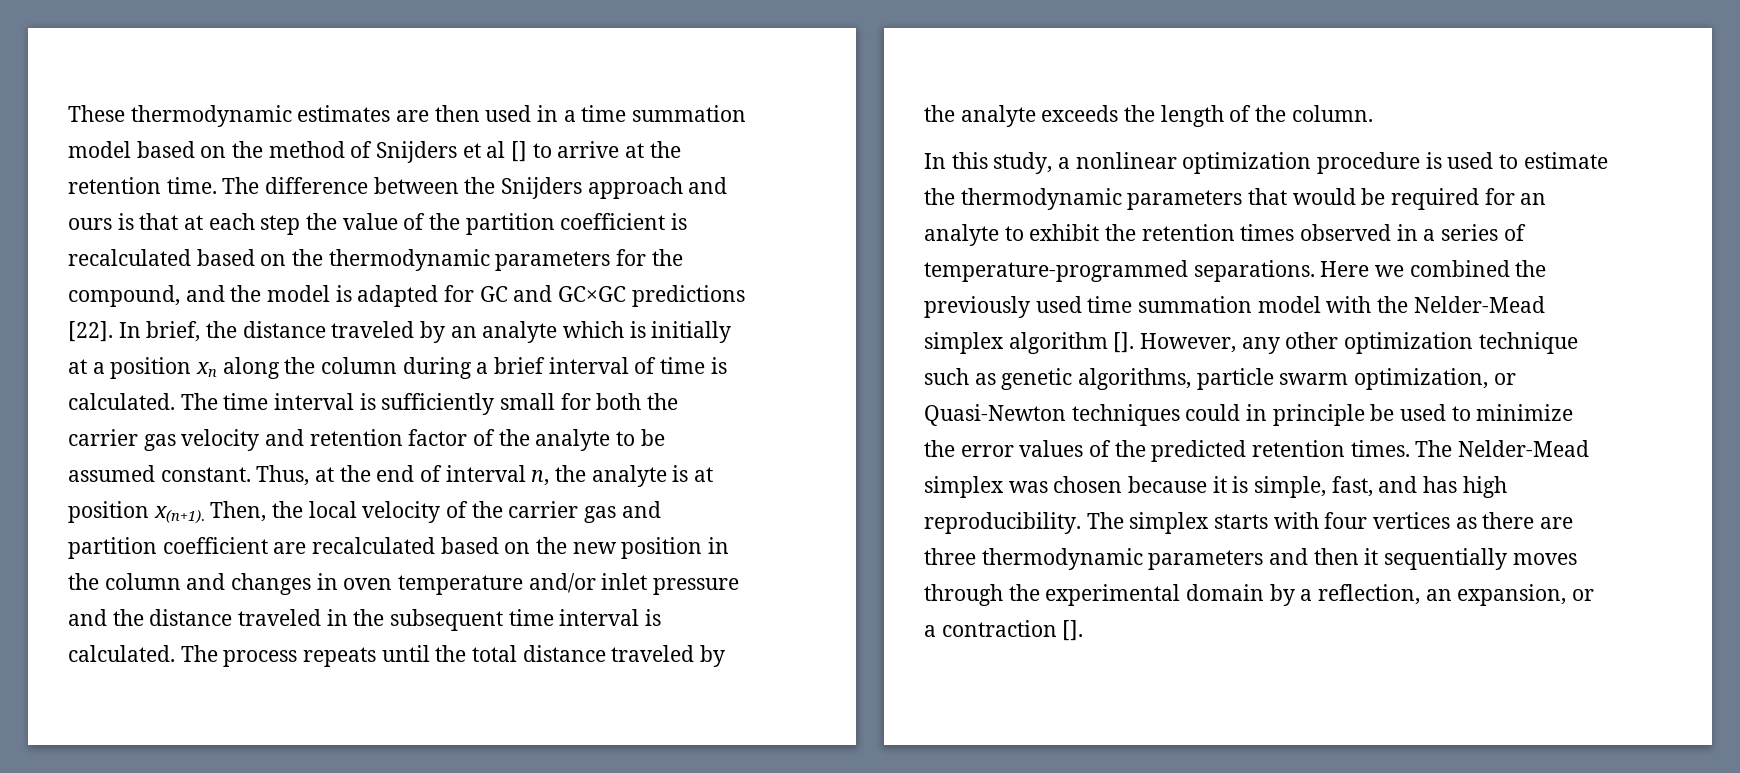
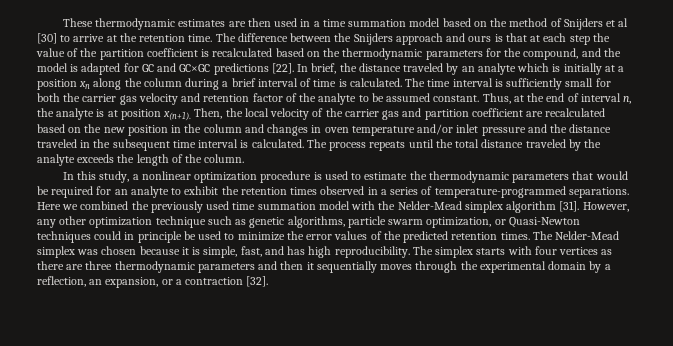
[511,141,528,162] [] -> [37,33,57,44] [30]
[1113,332,1135,353] []. -> [559,201,580,212] [31].
[1062,620,1084,641] []. -> [246,276,269,287] [32].

